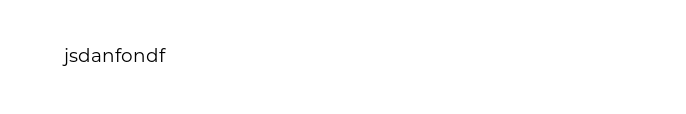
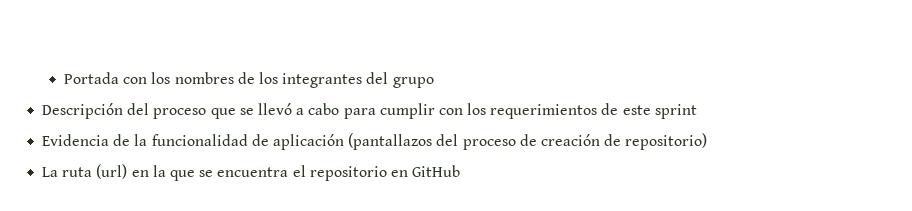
[62,48,166,66] jsdanfondf -> [64,72,434,88] [42,103,697,119] [42,133,708,150] [42,164,461,181] Portada con los nombres de los integrantes del grupo // Descripción del proceso que se llevó a cabo para cumplir con los requerimientos de este sprint // Evidencia de la funcionalidad de aplicación (pantallazos del proceso de creación de repositorio) // La ruta (url) en la que se encuentra el repositorio en GitHub

